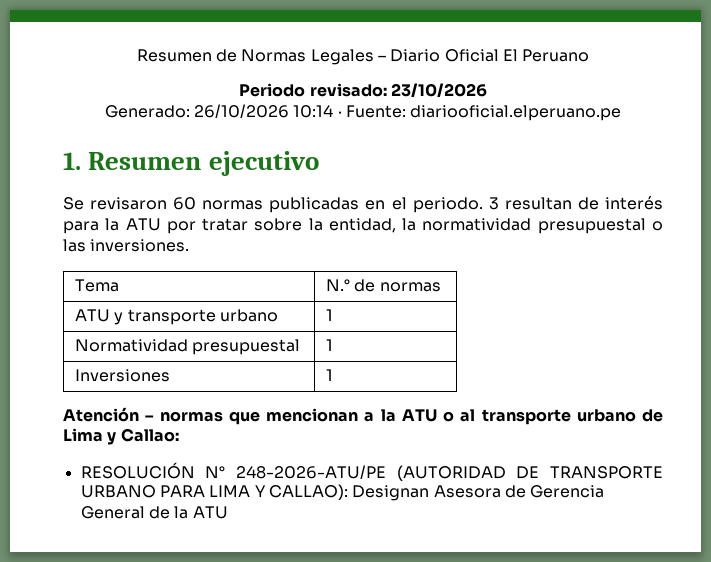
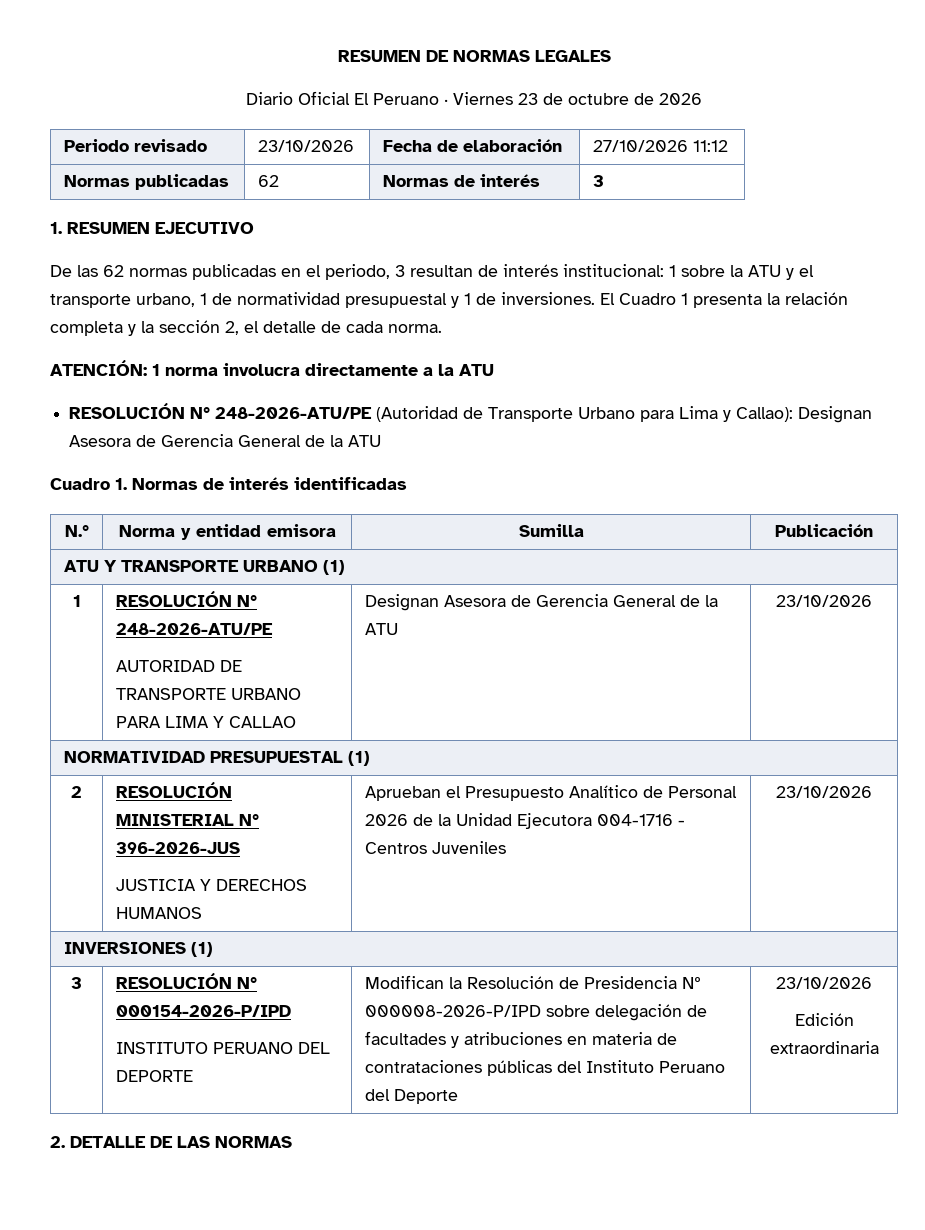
[136,49,386,65] Resumen de Normas Legales – -> [337,50,611,62] RESUMEN DE NORMAS LEGALES //
[239,83,487,97] [104,104,622,121] [63,151,319,176] [63,197,197,210] // Periodo revisado: 23/10/2026 // Generado: 26/10/2026 10:14 · Fuente: diariooficial.elperuano.pe // 1. Resumen ejecutivo // Se revisaron 60 -> [444,92,702,105] [63,139,207,152] [257,140,354,152] [382,139,562,152] [592,140,728,152] [63,174,229,190] [257,175,279,187] [382,174,540,187] [592,175,604,187] [50,222,254,234] [50,265,124,277] · Viernes 23 de octubre de 2026 // Periodo revisado | 23/10/2026 | Fecha de elaboración | 27/10/2026 11:12 // Normas publicadas | 62 | Normas de interés | 3 // 1. RESUMEN EJECUTIVO // De las 62
[412,197,483,213] periodo. -> [325,264,390,280] periodo,
[63,218,663,234] [63,239,190,252] [74,279,119,292] [325,279,441,292] [74,309,278,325] [325,309,333,321] [74,339,301,355] [325,339,333,351] [74,369,170,382] [325,369,333,381] [63,407,663,425] [63,428,179,445] [80,462,663,481] [80,484,605,501] [80,506,228,519] para la ATU por tratar sobre la entidad, la normatividad presupuestal o las inversiones. // Tema | N.° de normas // ATU y transporte urbano | 1 // Normatividad presupuestal | 1 // Inversiones | 1 // Atención – normas que mencionan a la ATU o al transporte urbano de Lima y Callao: // RESOLUCIÓN N° 248-2026-ATU/PE (AUTORIDAD DE TRANSPORTE URBANO PARA LIMA Y CALLAO): Designan Asesora de Gerencia General de la ATU -> [563,264,814,280] [50,292,848,308] [50,320,442,336] [50,360,494,376] [69,403,873,423] [69,434,382,447] [50,477,407,490] [64,525,89,537] [118,524,336,540] [518,524,584,537] [775,524,873,537] [63,560,345,575] [72,595,81,607] [115,591,257,607] [115,623,273,635] [115,660,242,672] [115,688,301,700] [115,716,296,728] [364,594,718,611] [364,623,398,635] [776,595,872,607] [63,751,370,766] [71,786,82,798] [115,782,232,798] [115,814,259,826] [115,842,240,854] [115,879,307,891] [115,907,202,919] [364,785,737,801] [364,813,685,829] [364,841,506,854] [776,786,872,798] [63,942,213,957] [71,977,82,989] [115,973,257,989] [115,1005,291,1017] [115,1042,330,1054] [115,1070,193,1082] [364,975,701,989] [364,1004,707,1021] [364,1031,677,1048] [364,1060,725,1076] [364,1089,458,1104] [776,977,872,989] [794,1013,854,1026] [769,1041,879,1054] [50,1136,292,1148] institucional: 1 sobre la ATU y el transporte urbano, 1 de normatividad presupuestal y 1 de inversiones. El Cuadro 1 presenta la relación completa y la sección 2, el detalle de cada norma. // ATENCIÓN: 1 norma involucra directamente a la ATU // RESOLUCIÓN N° 248-2026-ATU/PE (Autoridad de Transporte Urbano para Lima y Callao): Designan Asesora de Gerencia General de la ATU // Cuadro 1. Normas de interés identificadas // N.° | Norma y entidad emisora | Sumilla | Publicación // ATU Y TRANSPORTE URBANO (1) // 1 | RESOLUCIÓN N° 248-2026-ATU/PE // AUTORIDAD DE TRANSPORTE URBANO PARA LIMA Y CALLAO | Designan Asesora de Gerencia General de la ATU | 23/10/2026 // NORMATIVIDAD PRESUPUESTAL (1) // 2 | RESOLUCIÓN MINISTERIAL N° 396-2026-JUS // JUSTICIA Y DERECHOS HUMANOS | Aprueban el Presupuesto Analítico de Personal 2026 de la Unidad Ejecutora 004-1716 - Centros Juveniles | 23/10/2026 // INVERSIONES (1) // 3 | RESOLUCIÓN N° 000154-2026-P/IPD // INSTITUTO PERUANO DEL DEPORTE | Modifican la Resolución de Presidencia Nº 000008-2026-P/IPD sobre delegación de facultades y atribuciones en materia de contrataciones públicas del Instituto Peruano del Deporte | 23/10/2026 // Edición extraordinaria // 2. DETALLE DE LAS NORMAS

